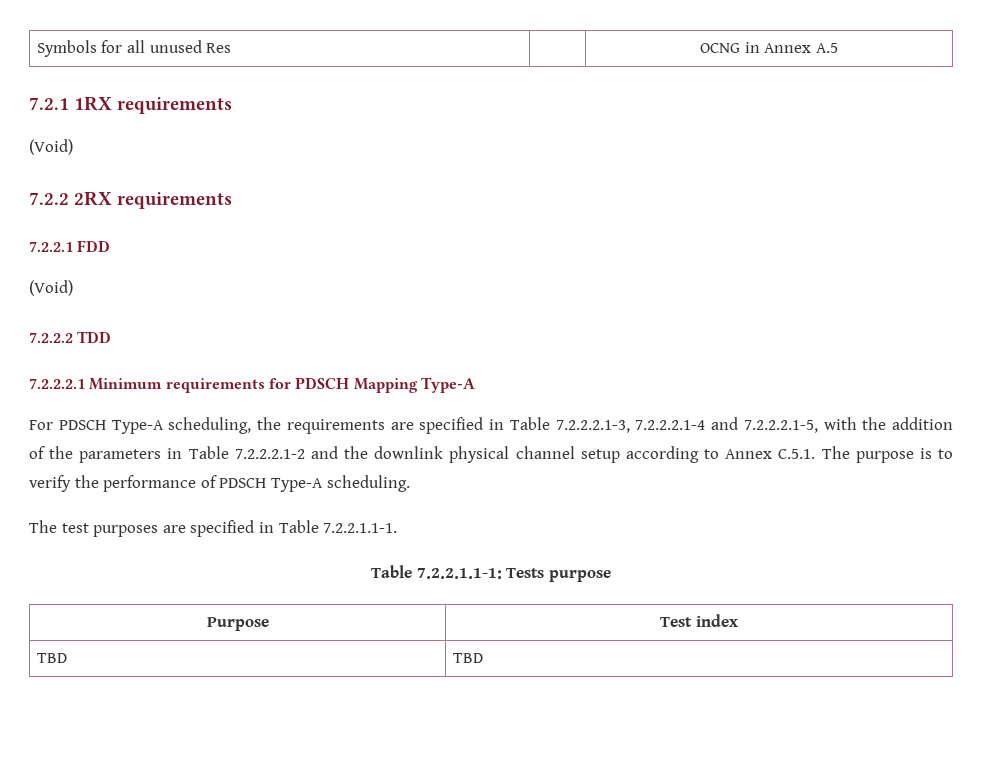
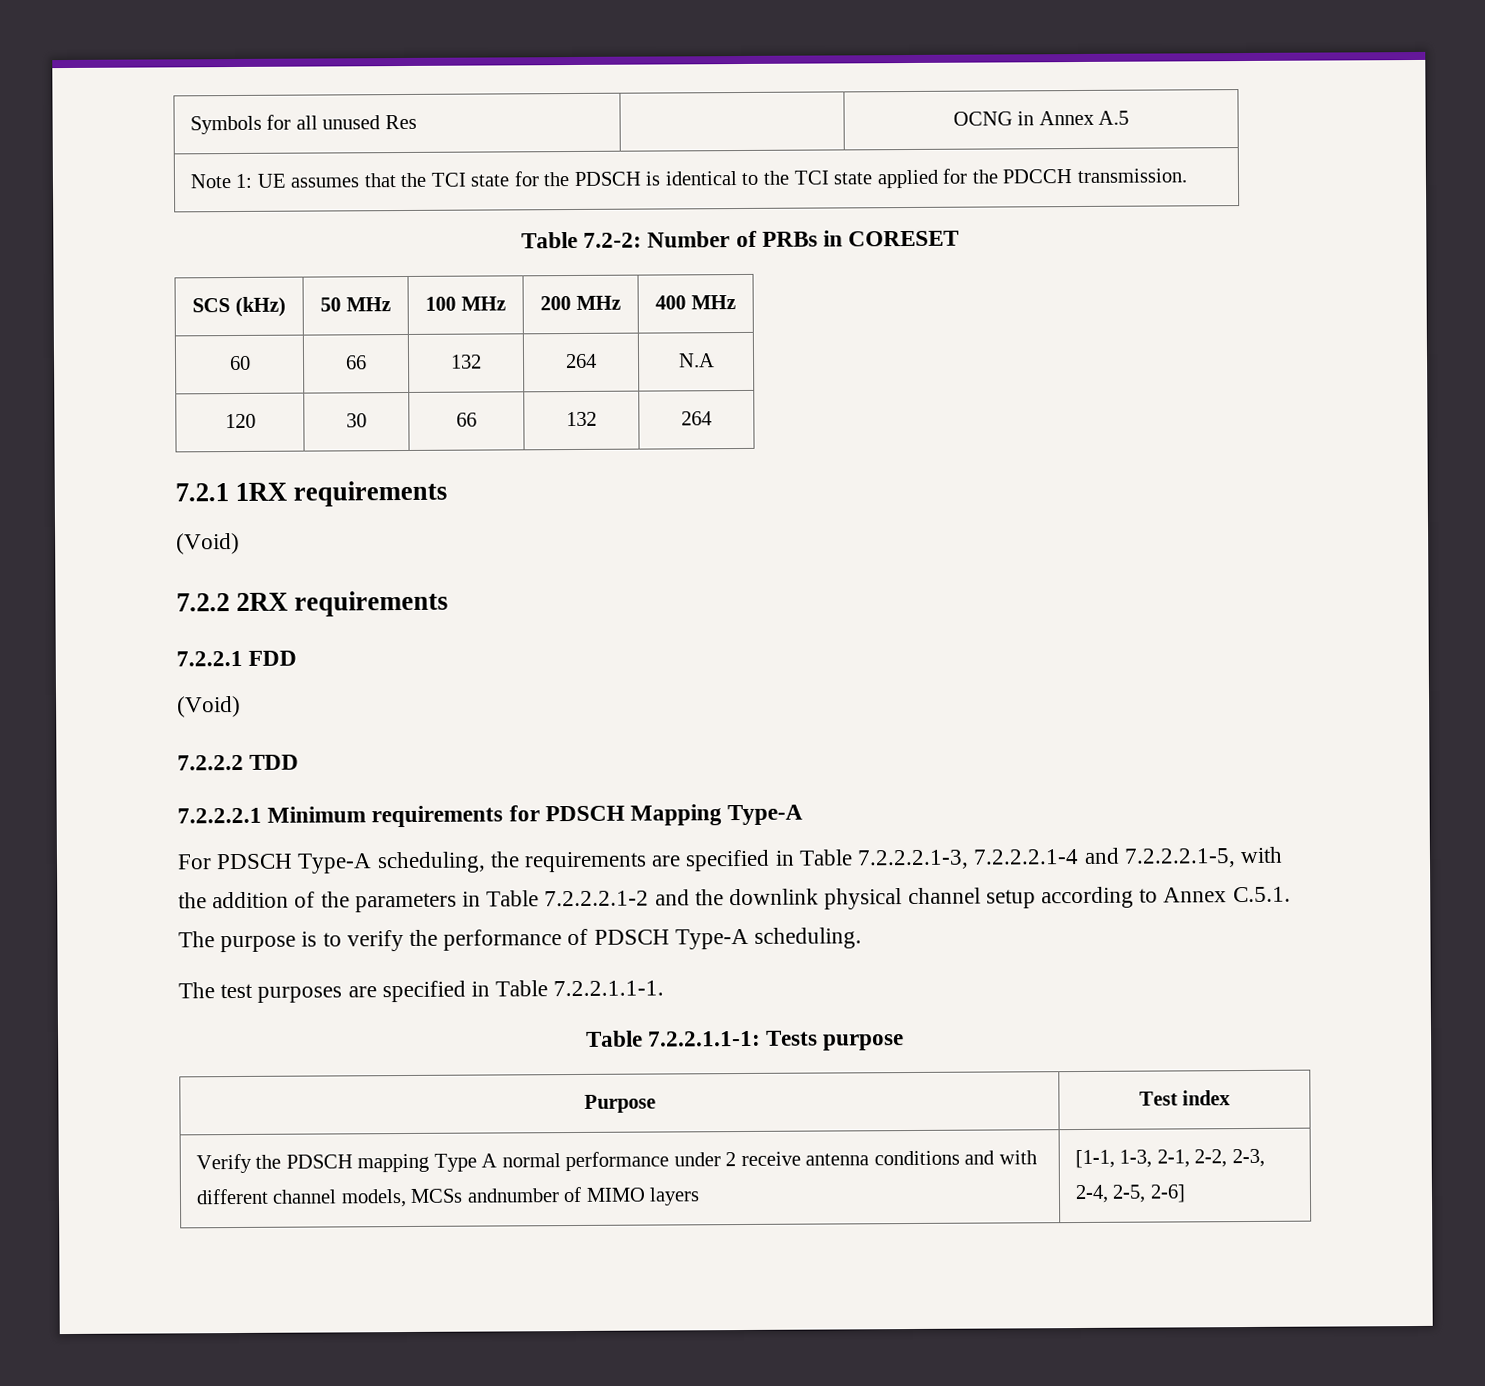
(838, 48) none -> [189,168,1187,189] [520,230,960,249] [192,296,286,318] [320,297,391,312] [425,296,506,311] [540,295,621,311] [655,295,736,310] [228,355,251,371] [345,355,367,370] [450,354,482,369] [565,353,597,369] [677,353,715,368] [224,413,256,429] [346,413,367,428] [456,412,477,427] [566,411,597,427] [681,411,712,426] // Note 1: UE assumes that the TCI state for the PDSCH is identical to the TCI state applied for the PDCCH transmission. // Table 7.2-2: Number of PRBs in CORESET // SCS (kHz) | 50 MHz | 100 MHz | 200 MHz | 400 MHz // 60 | 66 | 132 | 264 | N.A // 120 | 30 | 66 | 132 | 264
[36,653,67,663] [452,653,483,663] TBD | TBD -> [195,1150,1037,1174] [195,1186,701,1208] [1074,1148,1265,1169] [1074,1184,1186,1204] Verify the PDSCH mapping Type A normal performance under 2 receive antenna conditions and with different channel models, MCSs andnumber of MIMO layers | [1-1, 1-3, 2-1, 2-2, 2-3, 2-4, 2-5, 2-6]

